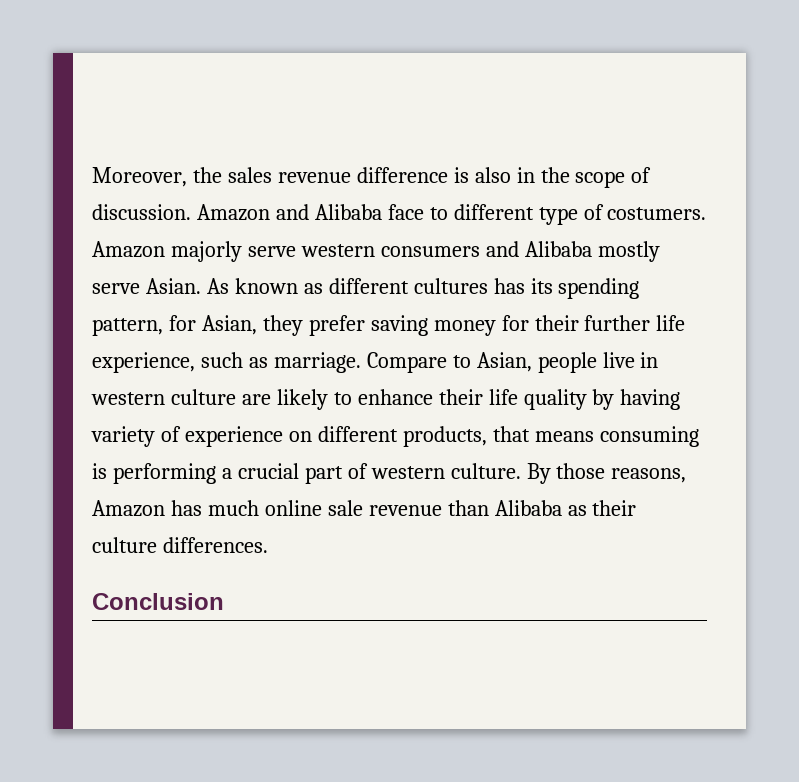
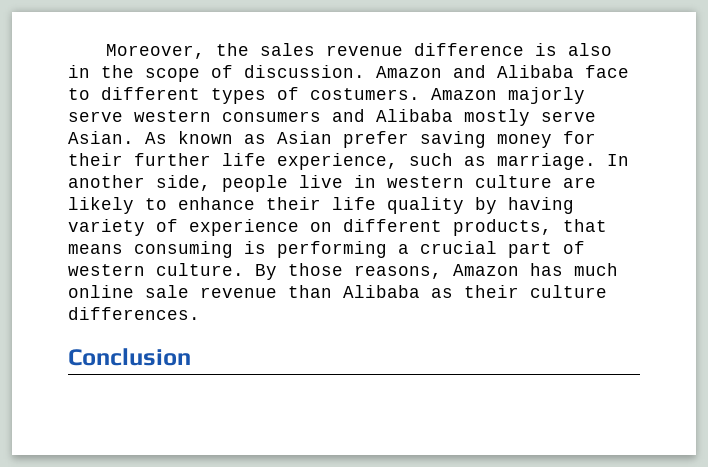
[538,207,578,225] type -> [211,88,266,104] types
[328,278,640,299] [92,315,303,336] different cultures has its spending pattern, for Asian, they -> [277,131,332,144] Asian
[366,352,532,373] Compare to Asian, -> [607,154,629,166] [68,175,211,191] In another side,

